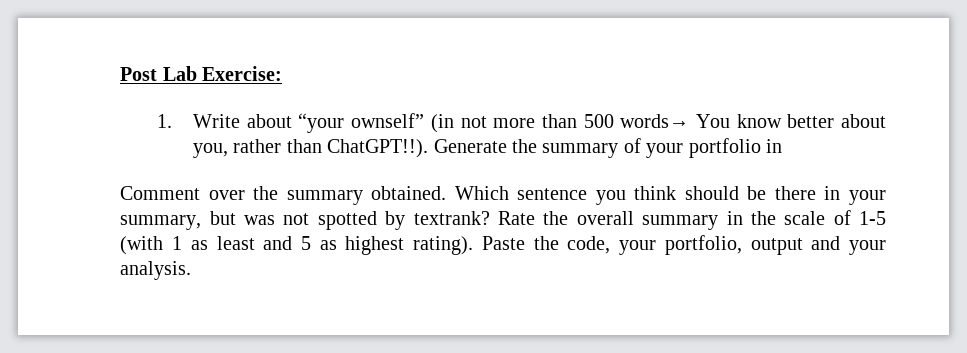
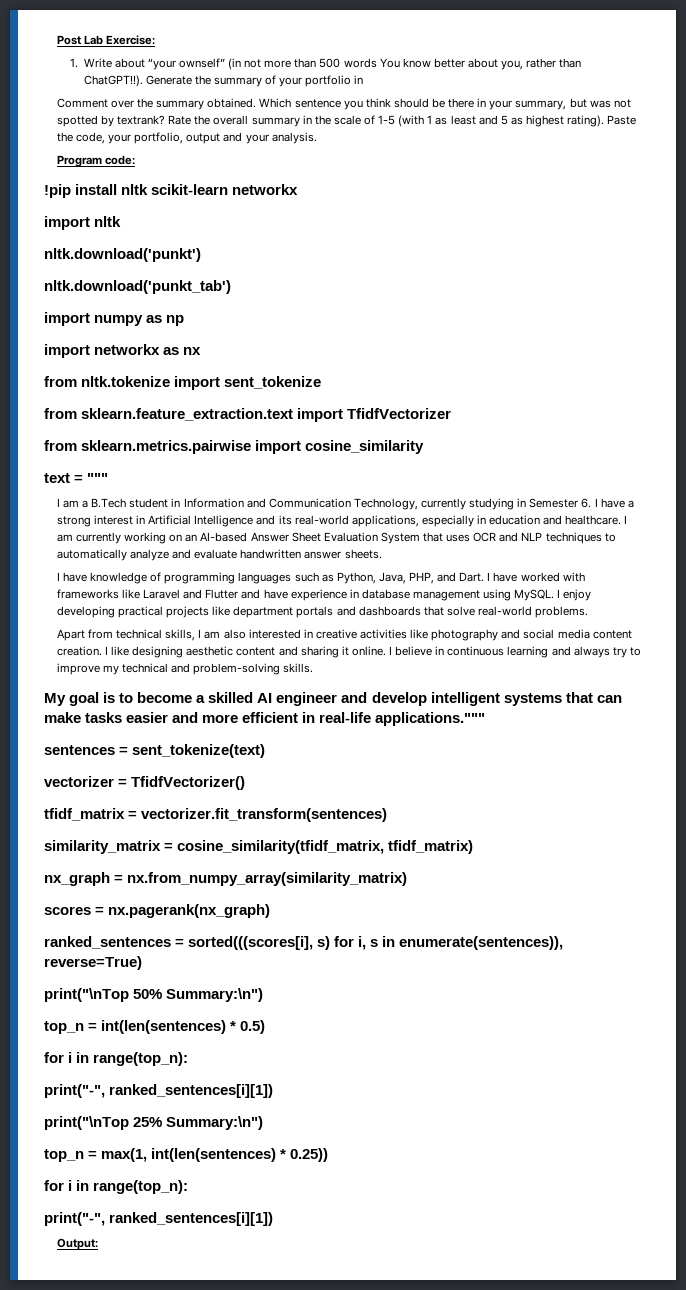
[620,114,690,128] words→ -> [343,58,377,68] words
(192, 270) none -> [56,155,136,167] [44,184,299,198] [44,216,122,230] [44,248,201,262] [44,280,231,294] [44,312,185,326] [44,344,202,358] [44,376,322,390] [44,408,452,422] [44,440,425,454] [44,473,109,483] [56,498,634,510] [56,515,628,527] [56,532,616,544] [56,549,382,561] [56,572,585,584] [56,589,592,601] [56,606,589,618] [56,629,632,641] [56,646,641,658] [56,663,314,675] [44,692,622,706] [44,712,486,726] [44,744,266,758] [44,776,246,790] [44,808,388,822] [44,840,474,854] [44,872,408,886] [44,904,271,918] [44,936,564,950] [44,956,142,970] [44,988,264,1002] [44,1020,266,1034] [44,1052,189,1066] [44,1084,274,1098] [44,1116,264,1130] [44,1148,329,1162] [44,1180,189,1194] [44,1212,274,1226] [56,1238,98,1250] // Program code: // !pip install nltk scikit-learn networkx // import nltk // nltk.download('punkt') // nltk.download('punkt_tab') // import numpy as np // import networkx as nx // from nltk.tokenize import sent_tokenize // from sklearn.feature_extraction.text import TfidfVectorizer // from sklearn.metrics.pairwise import cosine_similarity // text = """ // I am a B.Tech student in Information and Communication Technology, currently studying in Semester 6. I have a strong interest in Artificial Intelligence and its real-world applications, especially in education and healthcare. I am currently working on an AI-based Answer Sheet Evaluation System that uses OCR and NLP techniques to automatically analyze and evaluate handwritten answer sheets. // I have knowledge of programming languages such as Python, Java, PHP, and Dart. I have worked with frameworks like Laravel and Flutter and have experience in database management using MySQL. I enjoy developing practical projects like department portals and dashboards that solve real-world problems. // Apart from technical skills, I am also interested in creative activities like photography and social media content creation. I like designing aesthetic content and sharing it online. I believe in continuous learning and always try to improve my technical and problem-solving skills. // My goal is to become a skilled AI engineer and develop intelligent systems that can make tasks easier and more efficient in real-life applications.""" // sentences = sent_tokenize(text) // vectorizer = TfidfVectorizer() // tfidf_matrix = vectorizer.fit_transform(sentences) // similarity_matrix = cosine_similarity(tfidf_matrix, tfidf_matrix) // nx_graph = nx.from_numpy_array(similarity_matrix) // scores = nx.pagerank(nx_graph) // ranked_sentences = sorted(((scores[i], s) for i, s in enumerate(sentences)), reverse=True) // print("\nTop 50% Summary:\n") // top_n = int(len(sentences) * 0.5) // for i in range(top_n): // print("-", ranked_sentences[i][1]) // print("\nTop 25% Summary:\n") // top_n = max(1, int(len(sentences) * 0.25)) // for i in range(top_n): // print("-", ranked_sentences[i][1]) // Output:

